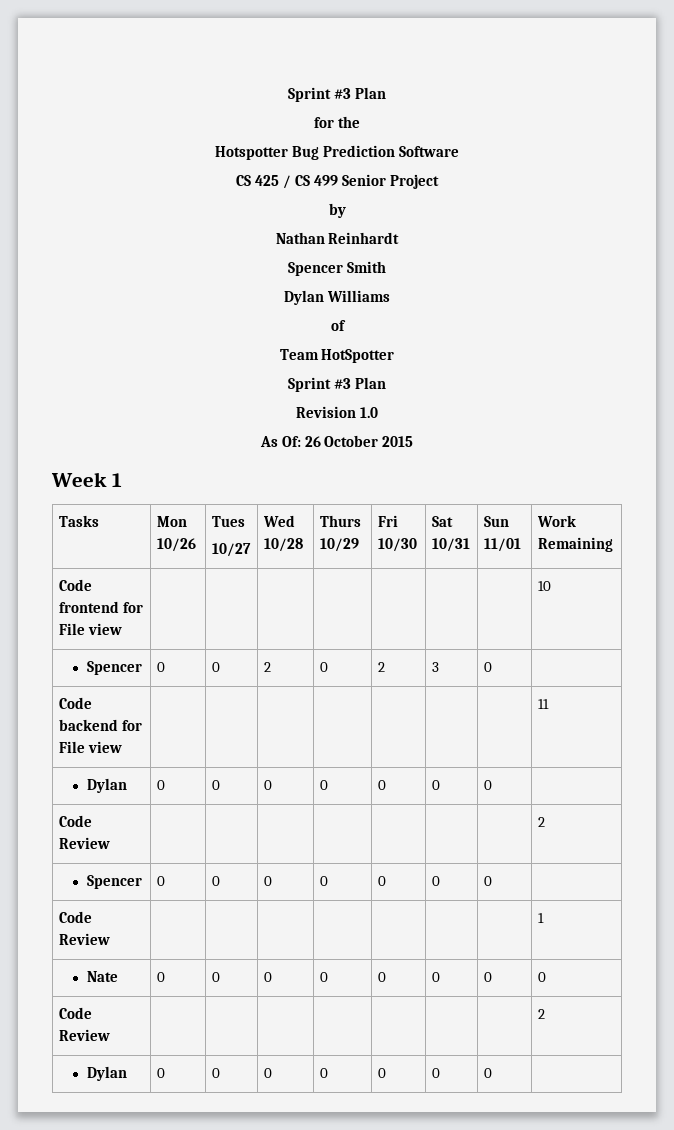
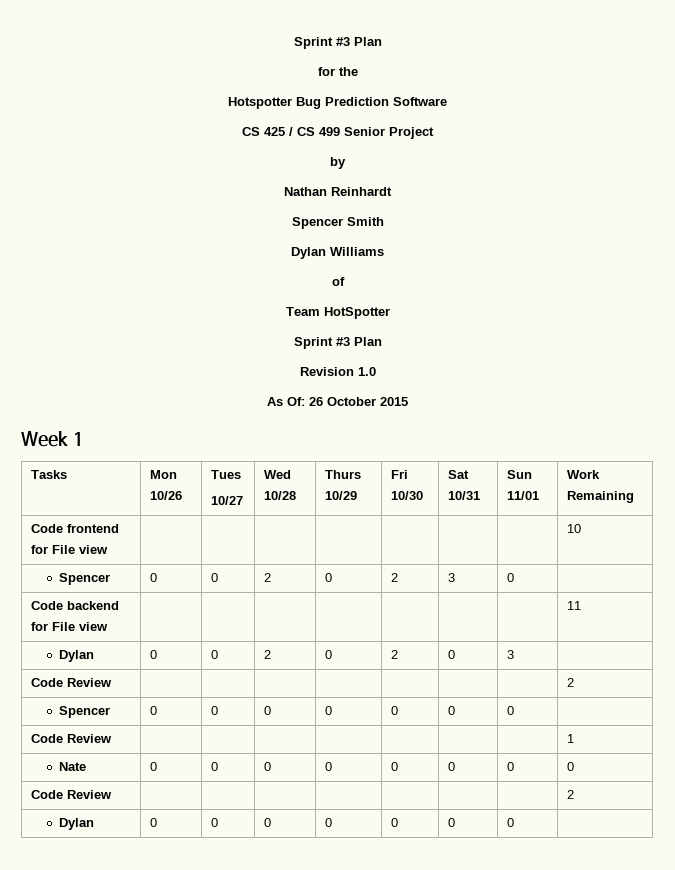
[263,780,272,790] [319,780,328,790] [377,780,386,790] [431,780,440,790] [483,780,492,790] 0 | 0 | 0 | 0 | 0 -> [263,650,271,659] [324,650,332,659] [390,650,398,659] [447,650,455,659] [506,650,514,659] 2 | 0 | 2 | 0 | 3

